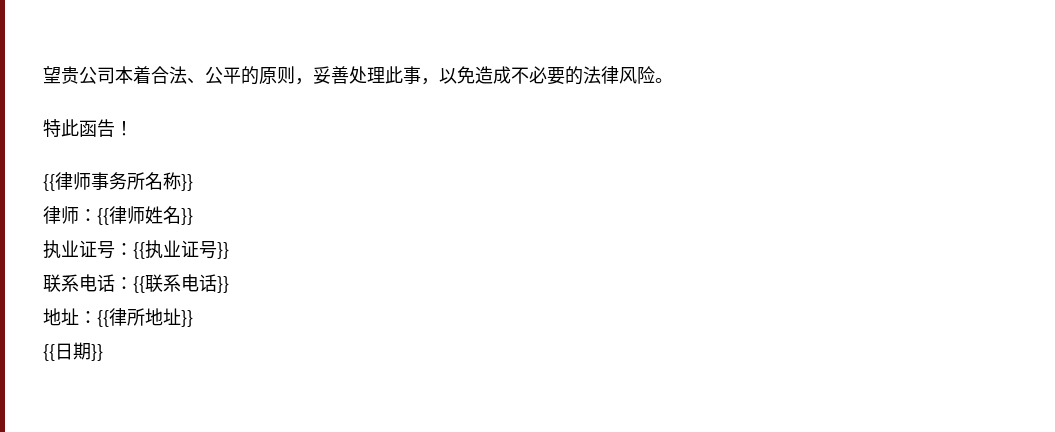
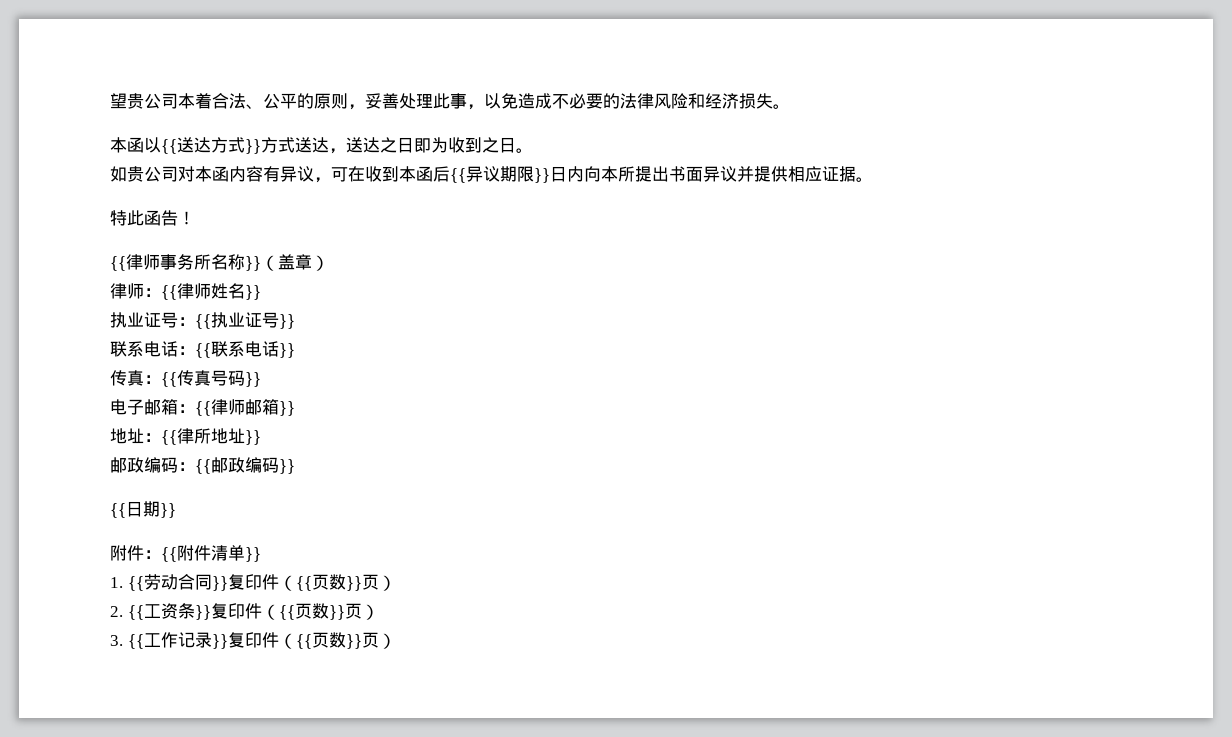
(655, 75) none -> [688,93,790,109] [110,137,533,154] [110,166,856,183] 和经济损失。 // 本函以{{送达方式}}方式送达，送达之日即为收到之日。 // 如贵公司对本函内容有异议，可在收到本函后{{异议期限}}日内向本所提出书面异议并提供相应证据
(193, 182) none -> [261,254,329,271] （盖章）
(229, 284) none -> [110,370,261,387] [110,399,295,416] // 传真：{{传真号码}} // 电子邮箱：{{律师邮箱}}
[43,342,103,361] {{日期}} -> [110,457,295,474] [110,501,176,518] [110,545,261,562] [110,574,396,591] [110,603,379,620] [110,632,396,649] 邮政编码：{{邮政编码}} // {{日期}} // 附件：{{附件清单}} // 1. {{劳动合同}}复印件（{{页数}}页） // 2. {{工资条}}复印件（{{页数}}页） // 3. {{工作记录}}复印件（{{页数}}页）

